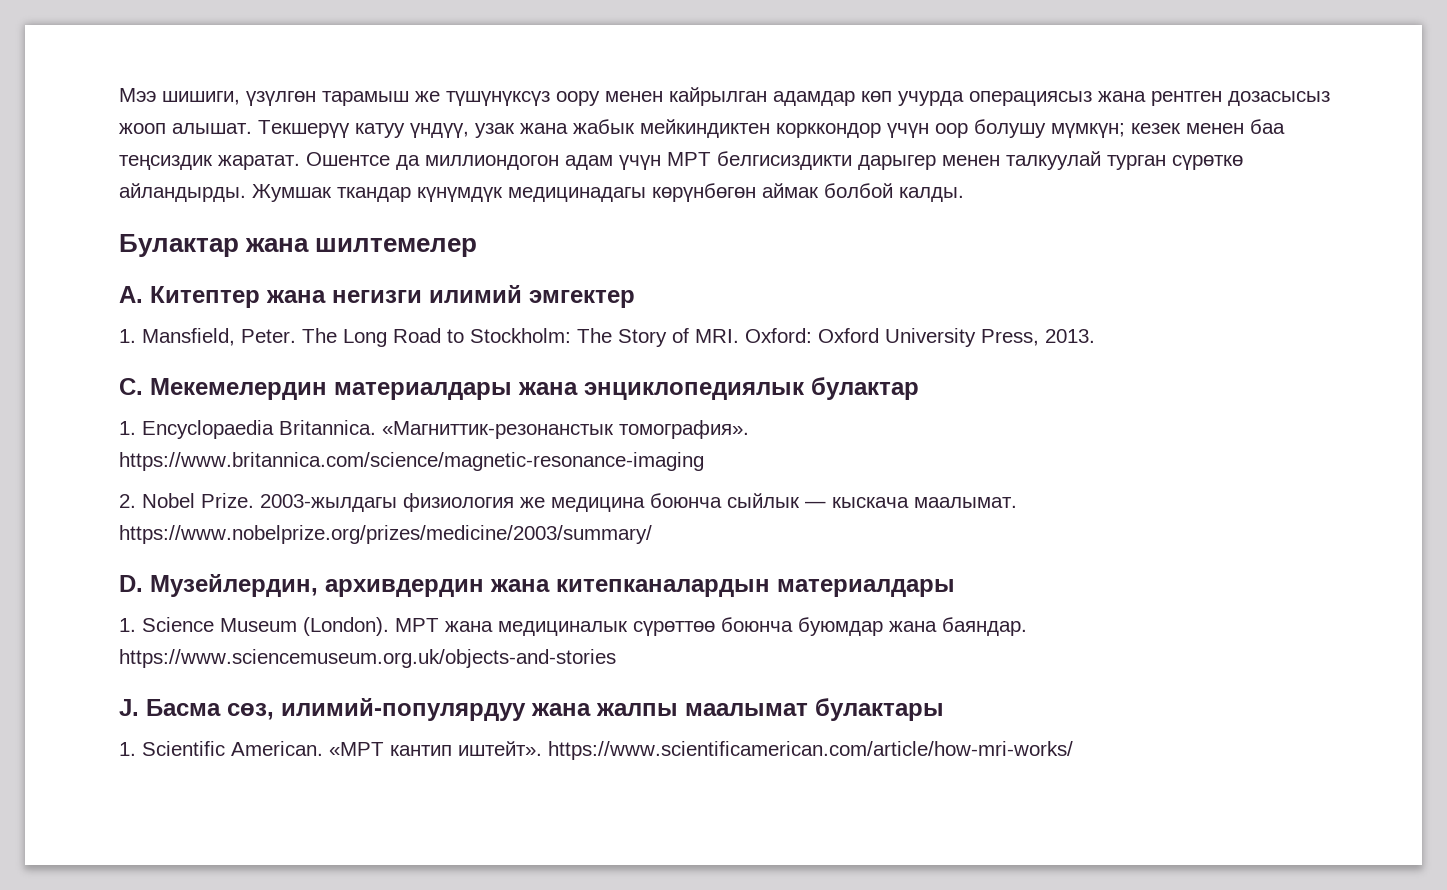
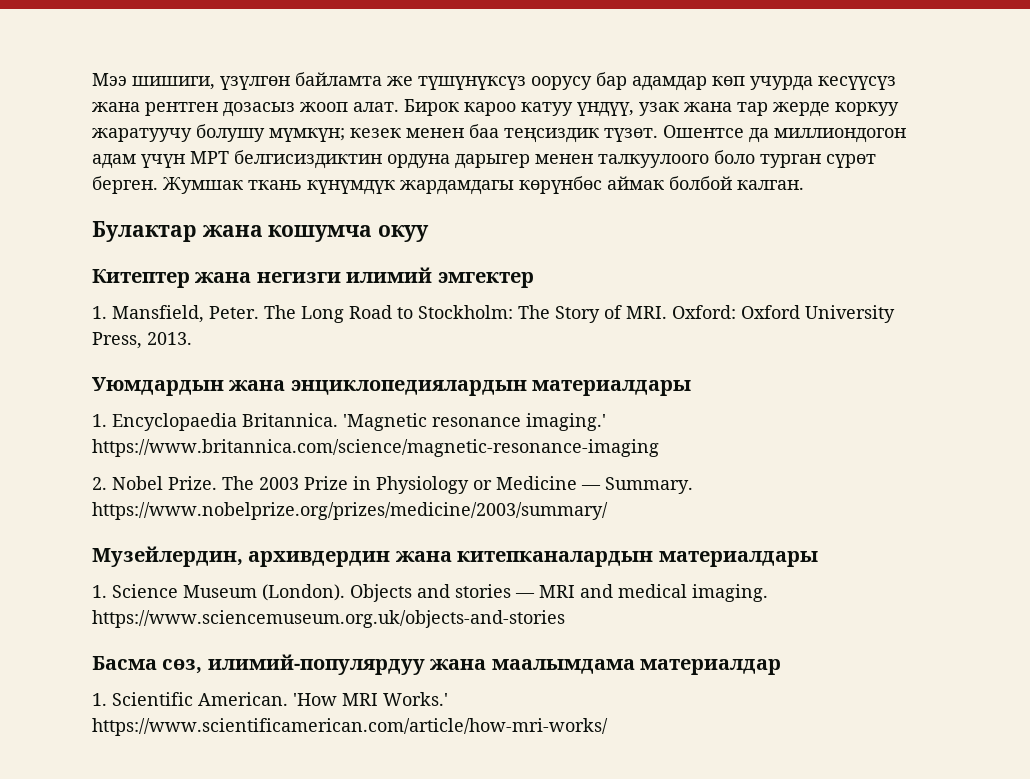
[322,91,409,106] тарамыш -> [295,72,382,86] байламта
[556,87,767,106] оору менен кайрылган -> [531,72,627,90] оорусу бар
[969,91,1092,106] операциясыз -> [818,76,896,90] кесүүсүз
[1228,91,1330,106] [119,119,968,138] дозасысыз жооп алышат. Текшерүү катуу үндүү, узак жана жабык мейкиндиктен корккондор үчүн оор -> [223,99,899,117] [92,128,192,142] дозасыз жооп алат. Бирок кароо катуу үндүү, узак жана тар жерде коркуу жаратуучу
[218,155,300,170] жаратат. -> [604,128,658,142] түзөт.
[717,151,1243,170] [119,183,756,202] белгисиздикти дарыгер менен талкуулай турган сүрөткө айландырды. Жумшак ткандар күнүмдүк медицинадагы көрүнбөгөн -> [234,150,876,169] [92,176,602,195] белгисиздиктин ордуна дарыгер менен талкуулоого боло турган сүрөт берген. Жумшак ткань күнүмдүк жардамдагы көрүнбөс
[899,187,964,202] калды. -> [737,180,804,190] калган.
[315,238,478,257] [119,286,143,303] шилтемелер // A. -> [268,225,430,242] кошумча окуу //
[119,377,919,400] C. Мекемелердин материалдары жана энциклопедиялык булактар -> [92,377,692,396] Уюмдардын жана энциклопедиялардын материалдары
[382,420,749,439] «Магниттик-резонанстык томография». -> [343,413,606,431] 'Magnetic resonance imaging.'
[260,493,1017,512] 2003-жылдагы физиология же медицина боюнча сыйлык — кыскача маалымат. -> [222,476,693,494] The 2003 Prize in Physiology or Medicine — Summary.
[119,575,143,592] D. -> (608, 511) none
[395,617,1027,636] МРТ жана медициналык сүрөттөө боюнча буюмдар жана баяндар. -> [350,584,768,602] Objects and stories — MRI and medical imaging.
[119,699,139,716] J. -> (565, 619) none
[596,698,944,721] жалпы маалымат булактары -> [491,659,781,675] маалымдама материалдар
[329,741,542,756] «МРТ кантип иштейт». -> [293,692,448,706] 'How MRI Works.'

